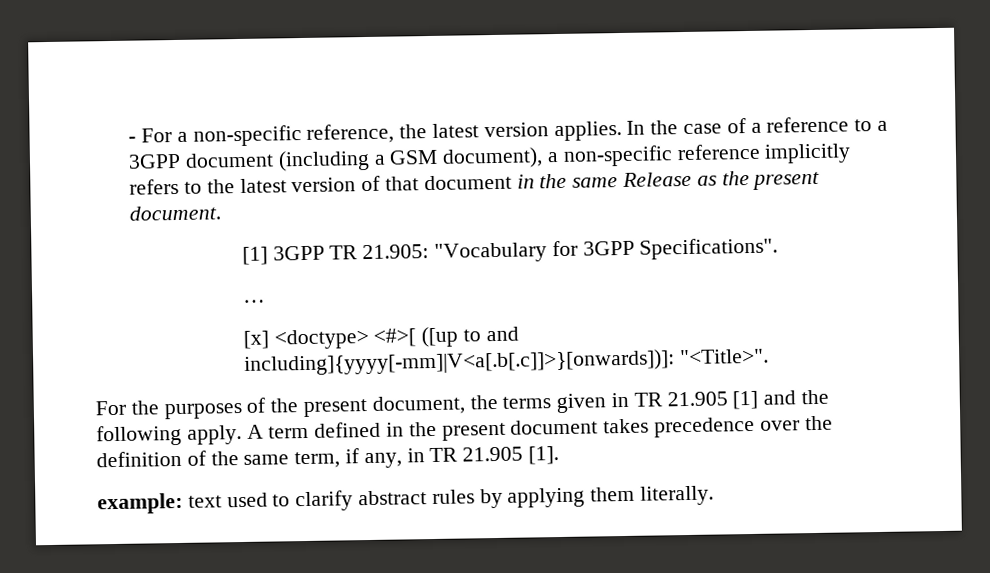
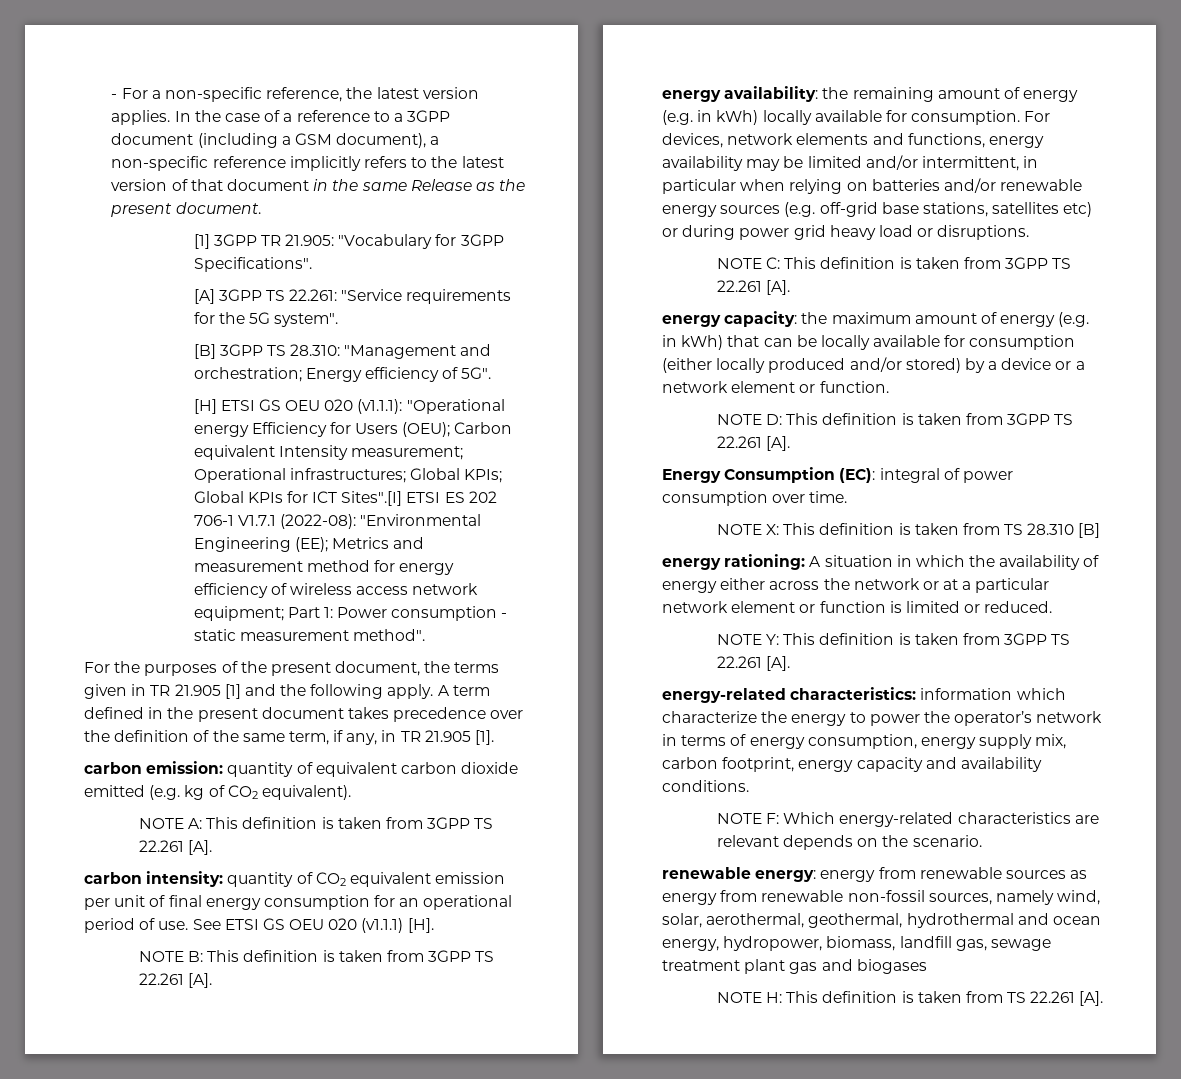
[242,299,266,303] [242,326,519,350] [243,348,769,376] … // [x] <doctype> <#>[ ([up to and including]{yyyy[-mm]|V<a[.b[.c]]>}[onwards])]: "<Title>". -> [193,289,512,304] [193,312,339,327] [193,344,492,359] [193,367,492,382] [193,399,505,414] [193,422,513,437] [193,445,463,460] [193,468,503,483] [193,491,497,506] [193,514,482,529] [193,537,425,552] [193,560,455,575] [193,583,479,598] [193,606,508,621] [193,629,425,641] [A] 3GPP TS 22.261: "Service requirements for the 5G system". // [B] 3GPP TS 28.310: "Management and orchestration; Energy efficiency of 5G". // [H] ETSI GS OEU 020 (v1.1.1): "Operational energy Efficiency for Users (OEU); Carbon equivalent Intensity measurement; Operational infrastructures; Global KPIs; Global KPIs for ICT Sites".[I] ETSI ES 202 706-1 V1.7.1 (2022-08): "Environmental Engineering (EE); Metrics and measurement method for energy efficiency of wireless access network equipment; Part 1: Power consumption - static measurement method".
[97,485,715,515] example: text used to clarify abstract rules by applying them literally. -> [84,761,519,777] [84,785,351,800] [138,817,494,829] [138,840,212,855] [84,871,506,887] [84,895,513,910] [84,918,434,933] [138,950,495,962] [138,973,212,988] [662,86,1079,102] [662,110,1051,125] [662,133,1044,148] [662,155,1039,171] [662,178,1083,194] [662,202,1093,217] [662,225,1030,240] [716,257,1072,269] [716,280,790,295] [662,311,1090,327] [662,335,1076,350] [662,357,1085,373] [662,381,889,393] [716,413,1074,425] [716,436,790,451] [662,467,1013,483] [662,491,848,506] [716,523,1101,538] [662,554,1100,570] [662,578,1050,593] [662,601,1053,613] [716,633,1071,645] [716,656,790,671] [662,687,1066,703] [662,711,1103,726] [662,734,1067,749] [662,757,1042,772] [662,780,749,792] [716,812,1099,827] [716,835,982,850] [662,867,1088,882] [662,890,1101,905] [662,913,1101,928] [662,936,1051,951] [662,959,927,974] [716,991,1104,1006] carbon emission: quantity of equivalent carbon dioxide emitted (e.g. kg of CO2 equivalent). // NOTE A: This definition is taken from 3GPP TS 22.261 [A]. // carbon intensity: quantity of CO2 equivalent emission per unit of final energy consumption for an operational period of use. See ETSI GS OEU 020 (v1.1.1) [H]. // NOTE B: This definition is taken from 3GPP TS 22.261 [A]. // energy availability: the remaining amount of energy (e.g. in kWh) locally available for consumption. For devices, network elements and functions, energy availability may be limited and/or intermittent, in particular when relying on batteries and/or renewable energy sources (e.g. off-grid base stations, satellites etc) or during power grid heavy load or disruptions. // NOTE C: This definition is taken from 3GPP TS 22.261 [A]. // energy capacity: the maximum amount of energy (e.g. in kWh) that can be locally available for consumption (either locally produced and/or stored) by a device or a network element or function. // NOTE D: This definition is taken from 3GPP TS 22.261 [A]. // Energy Consumption (EC): integral of power consumption over time. // NOTE X: This definition is taken from TS 28.310 [B] // energy rationing: A situation in which the availability of energy either across the network or at a particular network element or function is limited or reduced. // NOTE Y: This definition is taken from 3GPP TS 22.261 [A]. // energy-related characteristics: information which characterize the energy to power the operator’s network in terms of energy consumption, energy supply mix, carbon footprint, energy capacity and availability conditions. // NOTE F: Which energy-related characteristics are relevant depends on the scenario. // renewable energy: energy from renewable sources as energy from renewable non-fossil sources, namely wind, solar, aerothermal, geothermal, hydrothermal and ocean energy, hydropower, biomass, landfill gas, sewage treatment plant gas and biogases // NOTE H: This definition is taken from TS 22.261 [A].

